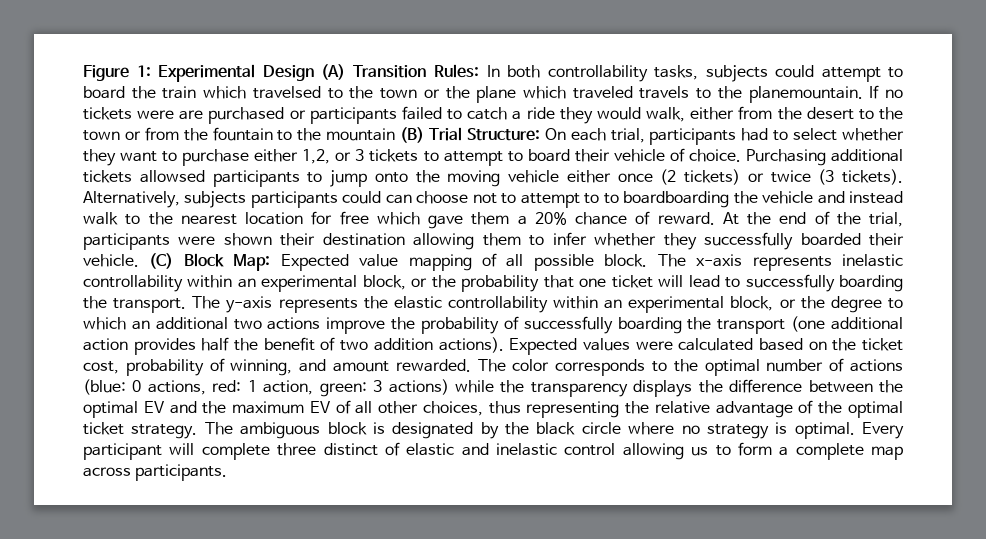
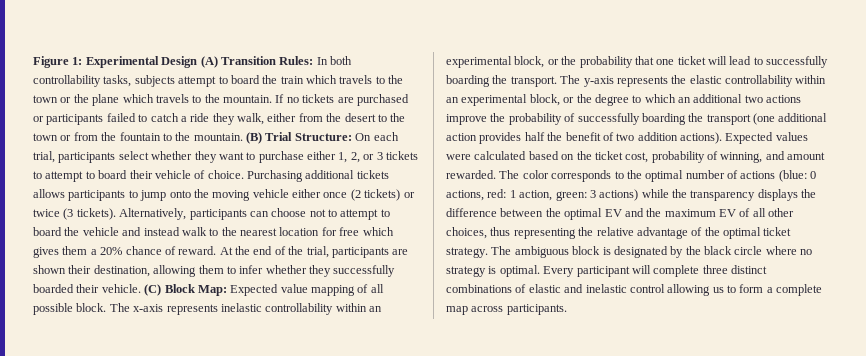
[774,65,814,78] could -> (175, 81) none
[252,86,321,99] travelsed -> [339,75,373,84] travels
[572,86,863,103] traveled travels to the planemountain. -> [155,94,272,103] travels to the mountain.
[137,110,175,119] were -> (335, 98) none
[596,107,641,120] would -> (235, 119) none
[326,128,396,141] mountain -> [193,133,243,141] mountain.
[741,128,789,141] had to -> (116, 157) none
[302,149,331,164] 1,2, -> [338,152,360,163] 1, 2,
[139,170,205,183] allowsed -> [33,189,65,198] allows
[184,191,382,208] subjects participants could -> [189,209,247,220] participants
[603,191,730,208] to boardboarding -> [33,227,62,236] board
[428,215,463,229] gave -> [33,247,59,258] gives
[178,236,216,245] were -> [392,249,409,255] are
[322,233,405,246] destination -> [93,265,150,277] destination,
(378, 449) none -> [446,284,512,293] combinations

